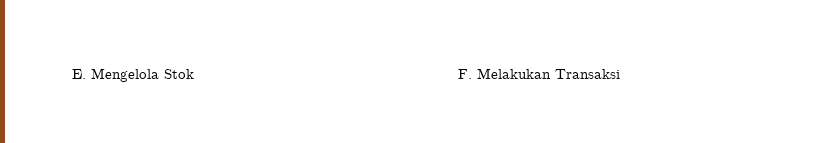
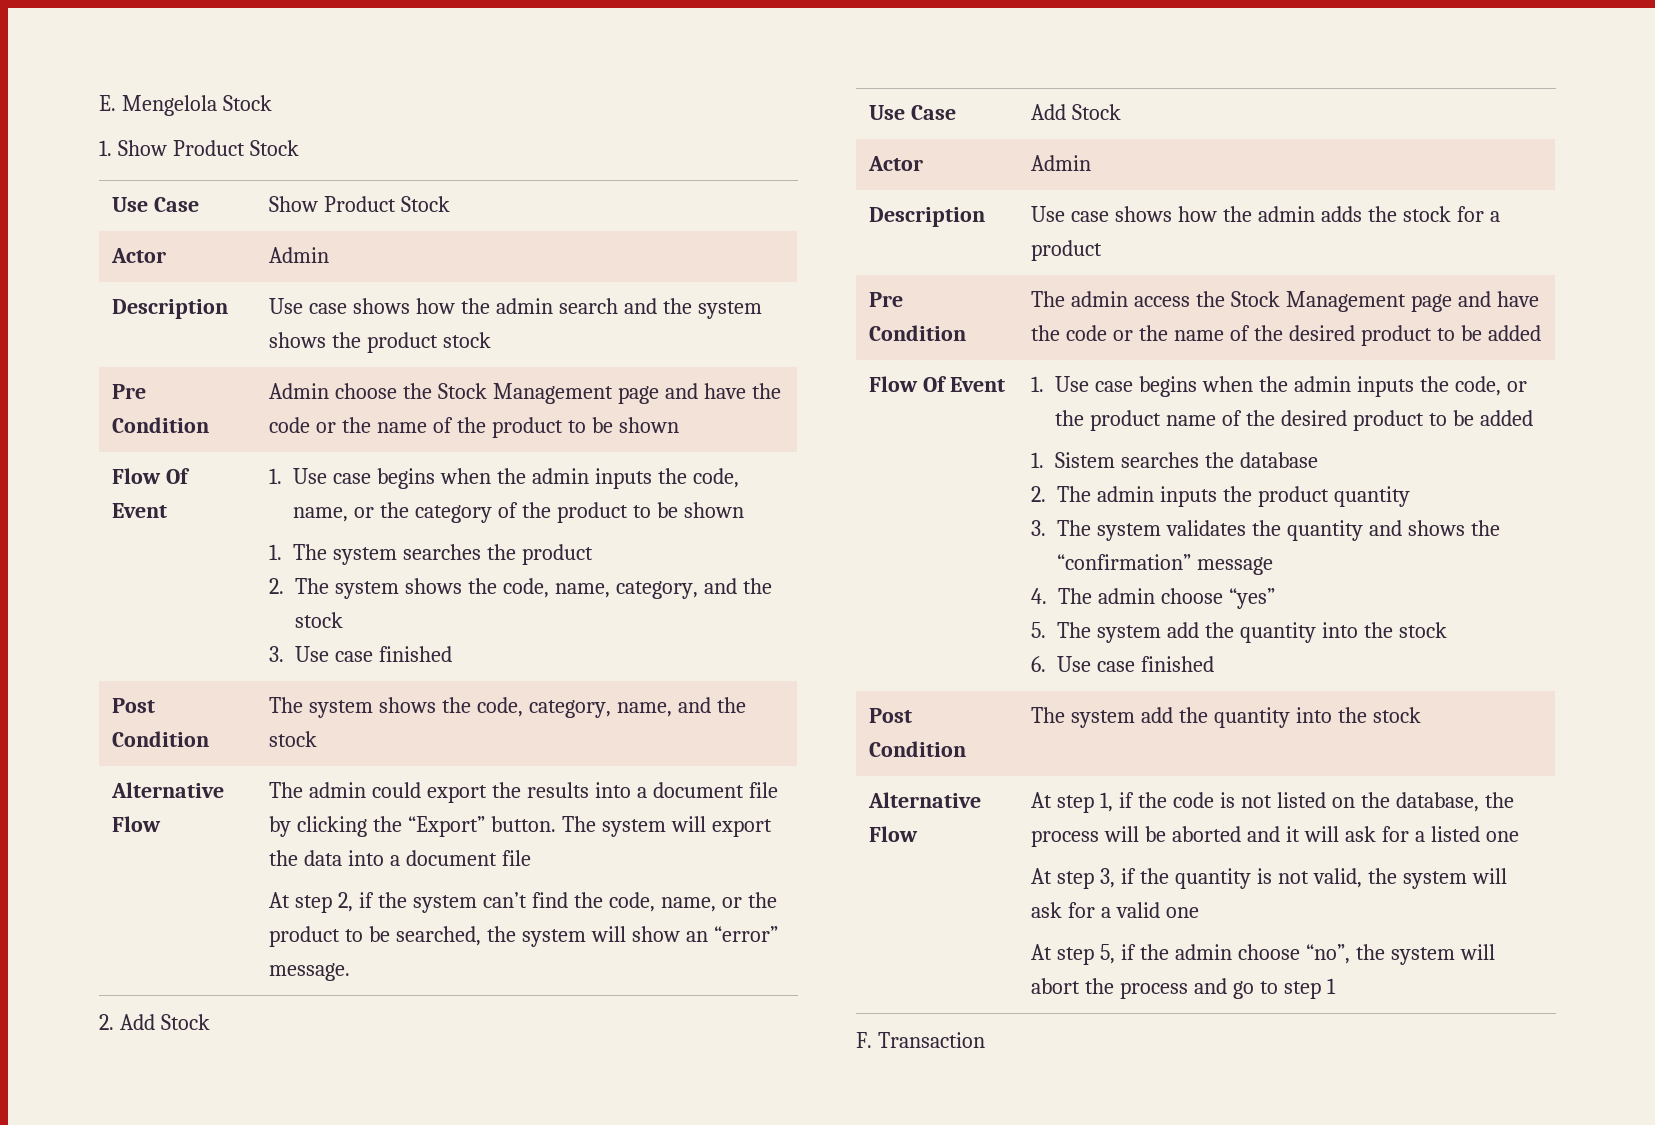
[164,69,194,79] Stok -> [222,95,272,111] [99,140,299,156] [112,197,200,212] [269,196,451,212] [111,248,167,263] [269,247,330,263] [112,299,229,319] [269,298,762,319] [269,332,492,353] [112,384,147,399] [112,417,210,433] [269,383,781,404] [269,417,679,438] [112,468,191,484] [112,503,168,518] [269,468,739,489] [293,502,744,523] [269,544,594,565] [269,578,772,599] [295,612,344,628] [269,646,453,662] [112,698,156,713] [112,731,210,747] [269,697,746,718] [269,731,318,747] [111,782,225,798] [112,816,162,832] [269,782,778,803] [269,816,772,837] [269,850,532,866] [269,892,777,913] [269,926,778,947] [269,963,351,981] [99,1014,210,1030] [869,105,957,120] [1031,104,1122,120] [868,156,924,171] [1031,155,1092,171] [869,207,986,227] [1031,206,1500,222] [1031,240,1103,261] [869,292,904,307] [869,325,967,341] [1031,291,1539,312] [1031,325,1541,346] [869,376,1006,392] [1031,376,1527,397] [1055,410,1533,431] [1031,452,1319,468] [1031,486,1411,507] [1031,520,1500,541] [1057,554,1274,575] [1031,588,1276,609] [1031,622,1447,643] [1031,656,1215,672] [869,708,913,723] [869,741,967,757] [1031,707,1421,728] [868,792,982,808] [869,826,919,842] [1031,792,1514,813] [1031,826,1519,847] [1031,868,1507,889] [1031,902,1200,918] [1031,944,1495,965] [1031,978,1336,999] Stock // 1. Show Product Stock // Use Case | Show Product Stock // Actor | Admin // Description | Use case shows how the admin search and the system shows the product stock // Pre Condition | Admin choose the Stock Management page and have the code or the name of the product to be shown // Flow Of Event | 1. Use case begins when the admin inputs the code, name, or the category of the product to be shown // 1. The system searches the product // 2. The system shows the code, name, category, and the stock // 3. Use case finished // Post Condition | The system shows the code, category, name, and the stock // Alternative Flow | The admin could export the results into a document file by clicking the “Export” button. The system will export the data into a document file // At step 2, if the system can’t find the code, name, or the product to be searched, the system will show an “error” message. // 2. Add Stock // Use Case | Add Stock // Actor | Admin // Description | Use case shows how the admin adds the stock for a product // Pre Condition | The admin access the Stock Management page and have the code or the name of the desired product to be added // Flow Of Event | 1. Use case begins when the admin inputs the code, or the product name of the desired product to be added // 1. Sistem searches the database // 2. The admin inputs the product quantity // 3. The system validates the quantity and shows the “confirmation” message // 4. The admin choose “yes” // 5. The system add the quantity into the stock // 6. Use case finished // Post Condition | The system add the quantity into the stock // Alternative Flow | At step 1, if the code is not listed on the database, the process will be aborted and it will ask for a listed one // At step 3, if the quantity is not valid, the system will ask for a valid one // At step 5, if the admin choose “no”, the system will abort the process and go to step 1
[477,68,620,79] Melakukan Transaksi -> [877,1032,985,1048] Transaction

